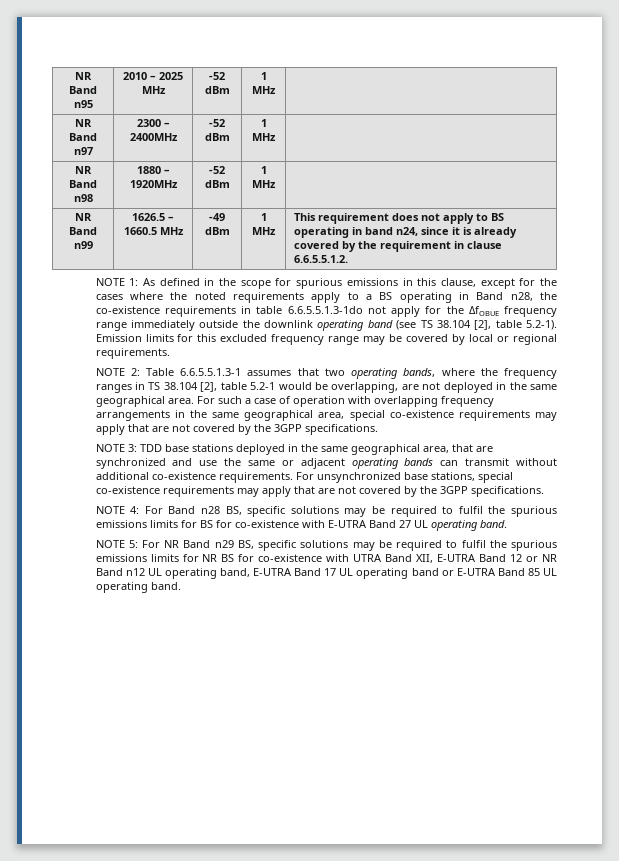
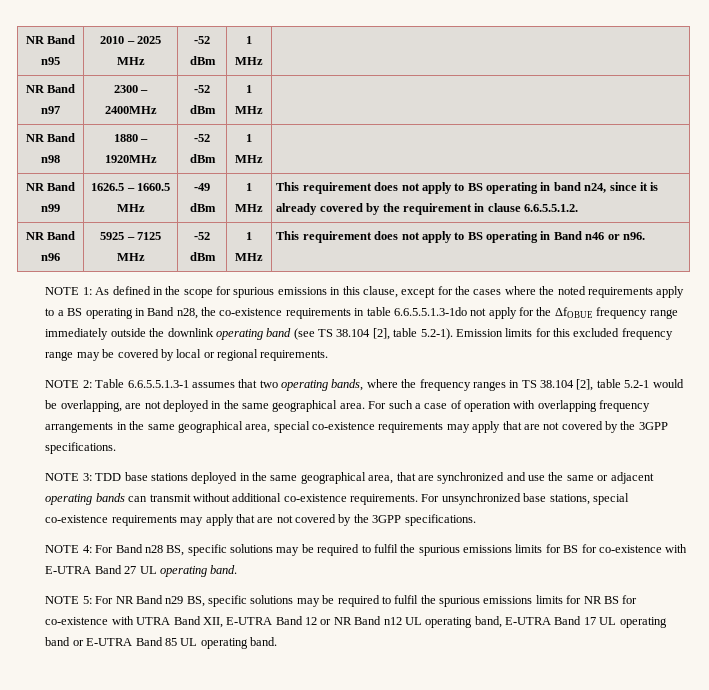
(348, 259) none -> [25,231,76,240] [41,253,60,261] [100,232,161,240] [116,253,145,261] [194,232,210,240] [189,252,216,261] [246,232,252,240] [235,253,263,261] [276,231,645,243] // NR Band n96 | 5925 – 7125 MHz | -52 dBm | 1 MHz | This requirement does not apply to BS operating in Band n46 or n96.

